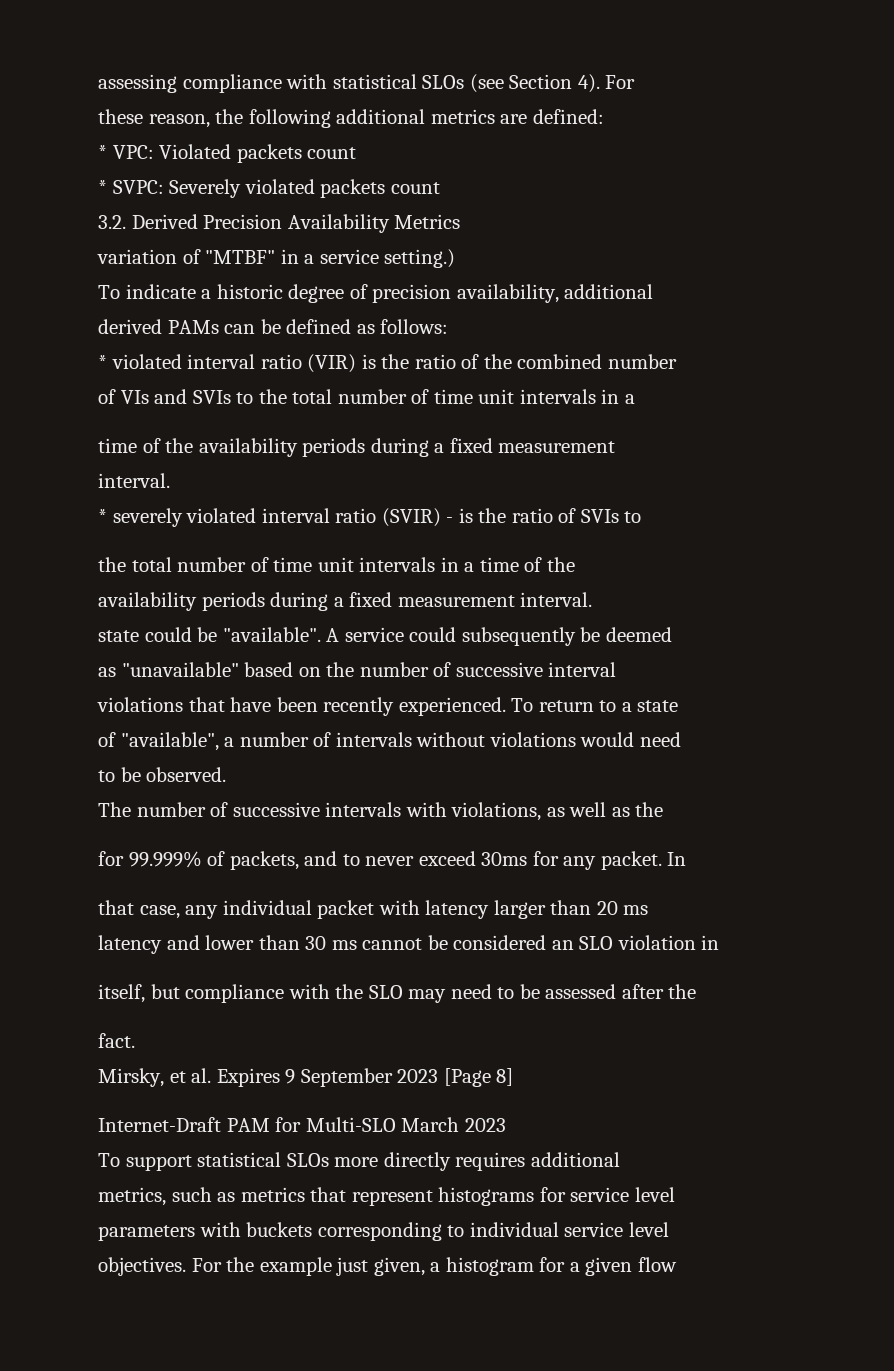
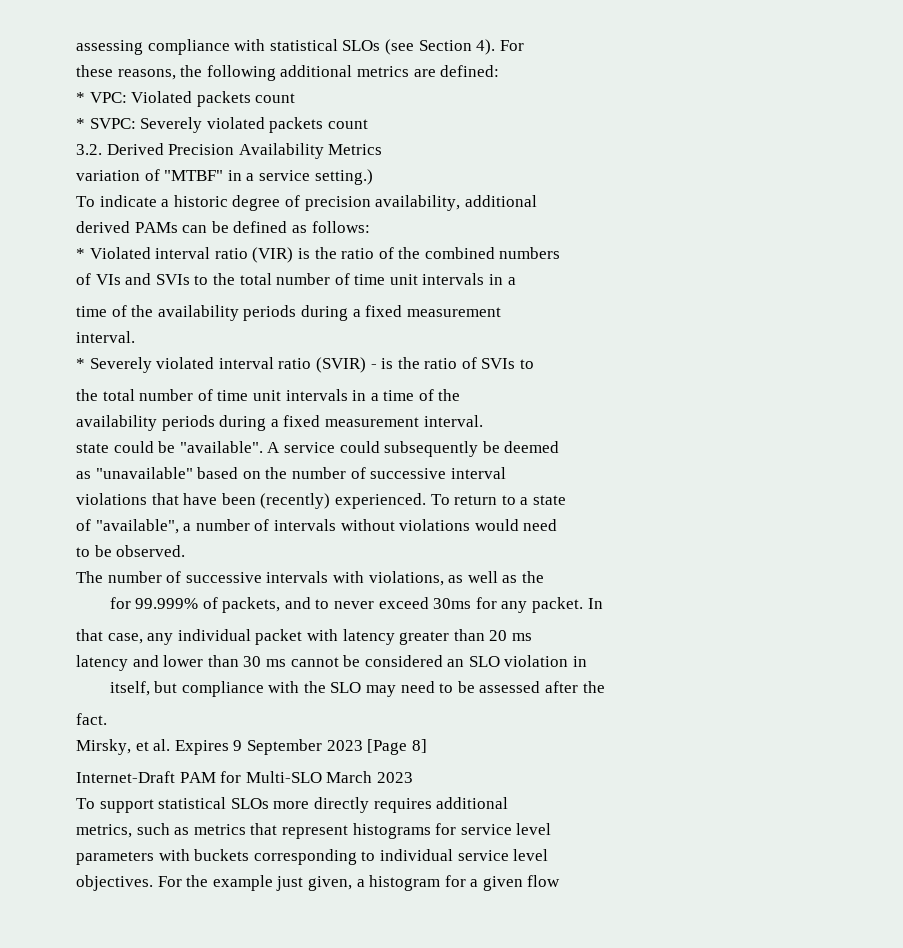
[148,114,210,128] reason, -> [117,69,176,80] reasons,
[111,354,182,369] violated -> [89,247,151,259] Violated
[607,354,677,369] number -> [499,247,561,259] numbers
[112,508,183,527] severely -> [89,357,152,373] Severely
[323,697,395,716] recently -> [260,493,331,509] (recently)
[493,900,546,919] larger -> [399,631,450,645] greater

